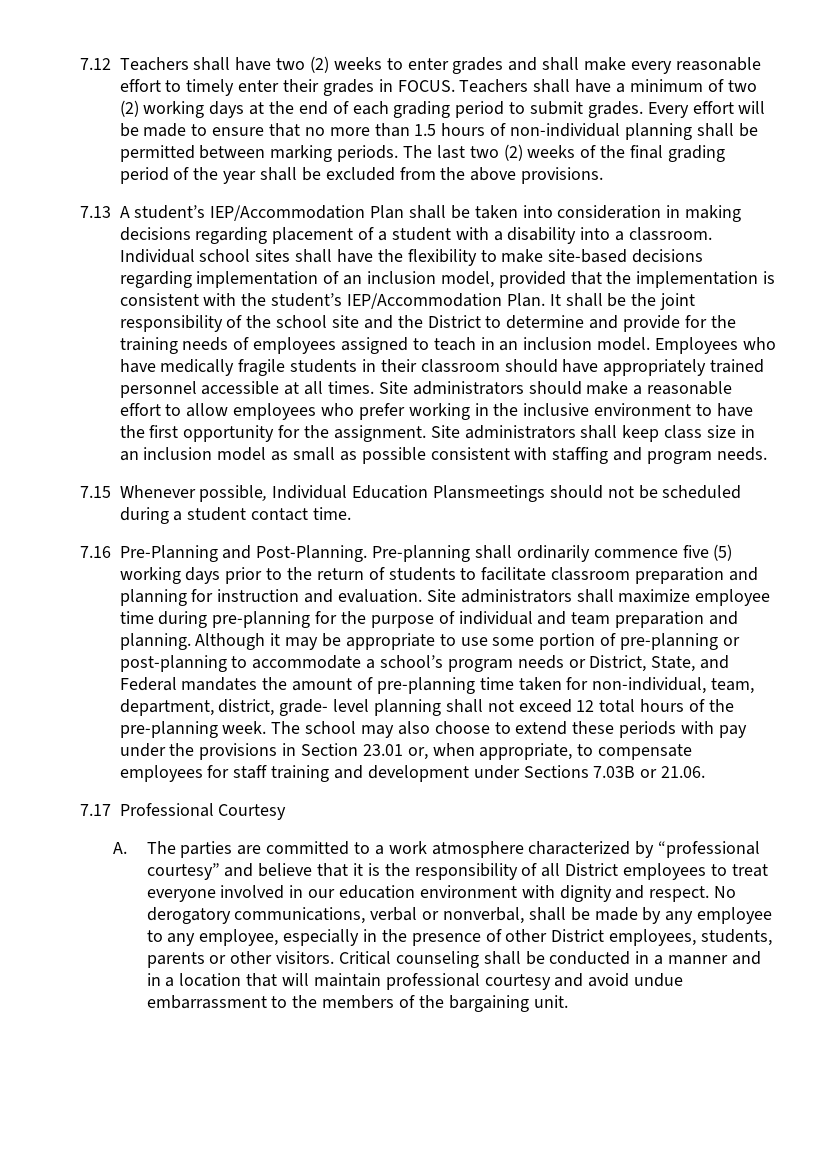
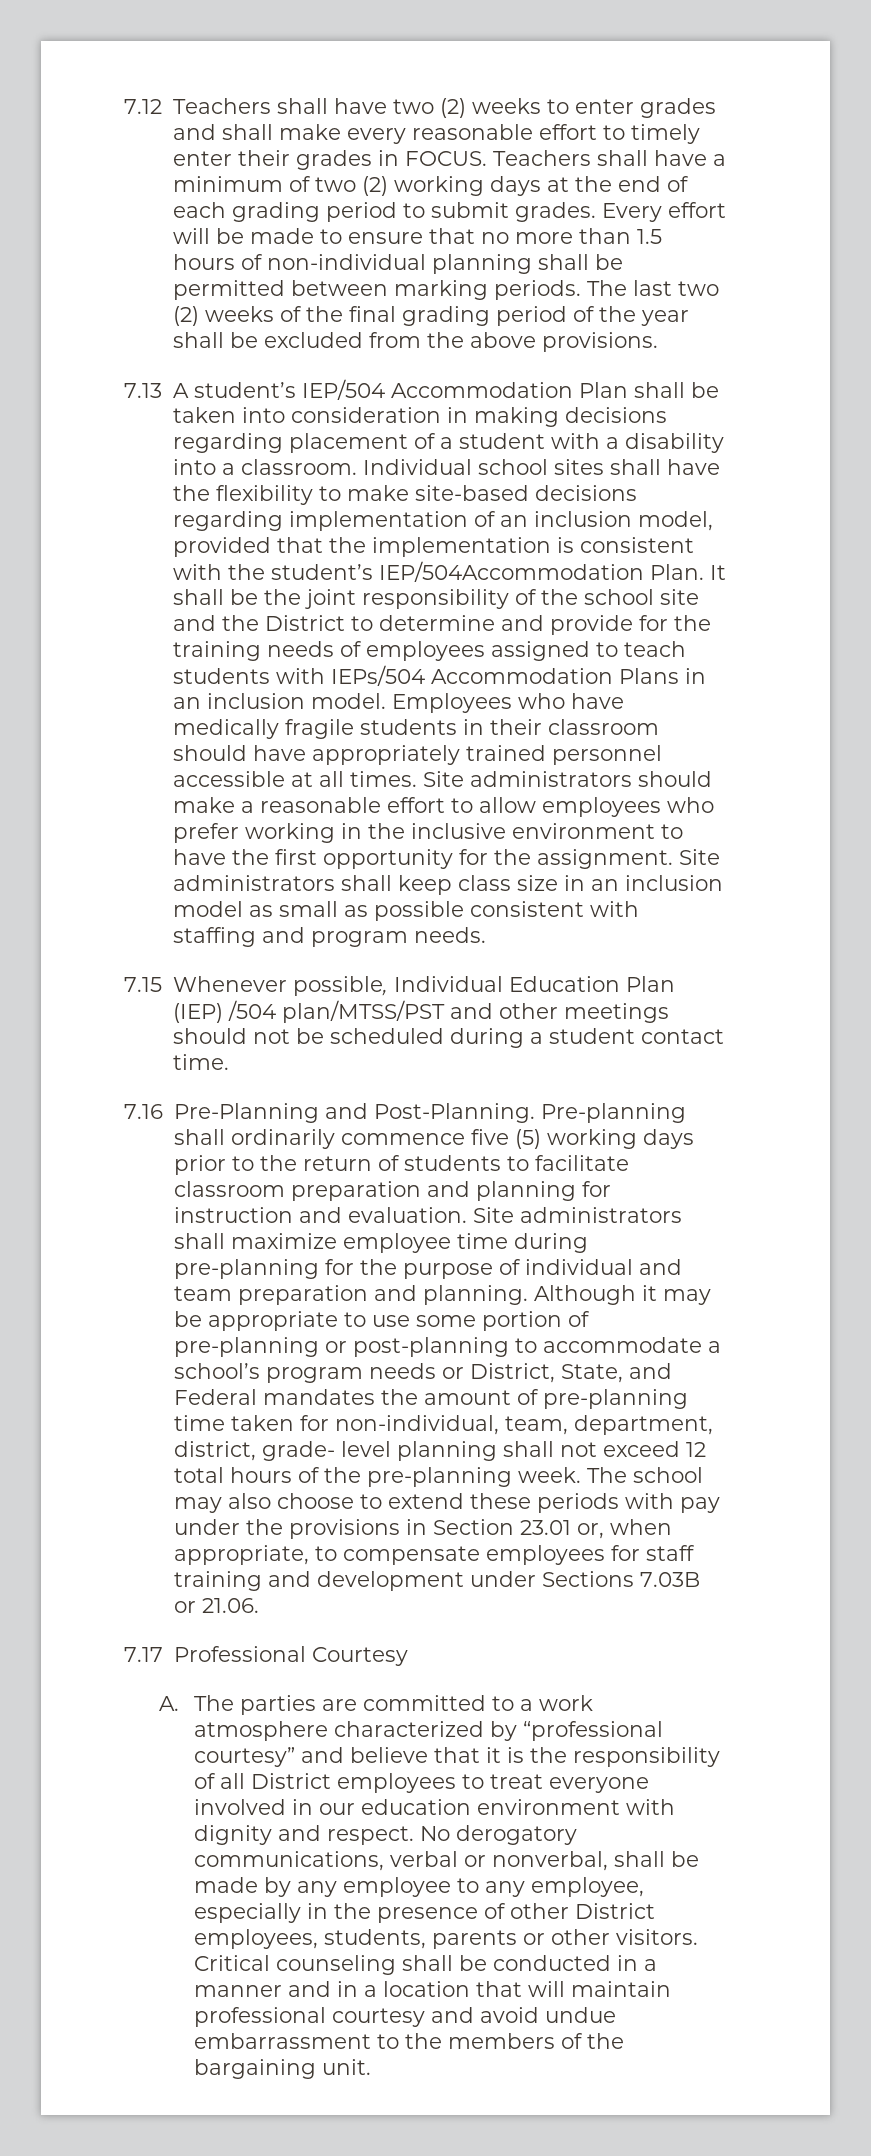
[210,205,366,221] IEP/Accommodation -> [301,379,573,400] IEP/504 Accommodation
[346,293,502,309] IEP/Accommodation -> [378,561,644,582] IEP/504Accommodation
(476, 344) none -> [172,665,679,686] students with IEPs/504 Accommodation Plans
[432,485,545,502] Plansmeetings -> [625,976,675,992] [172,1000,669,1023] Plan (IEP) /504 plan/MTSS/PST and other meetings

